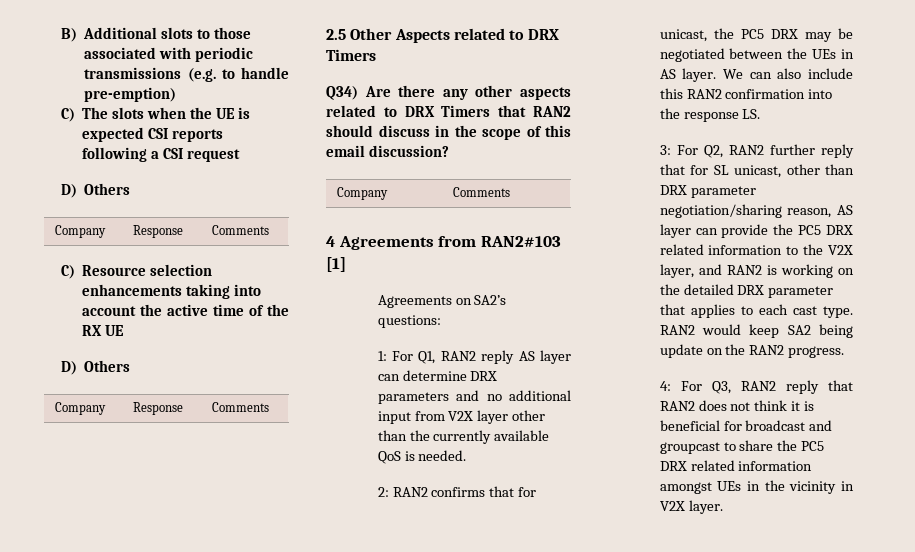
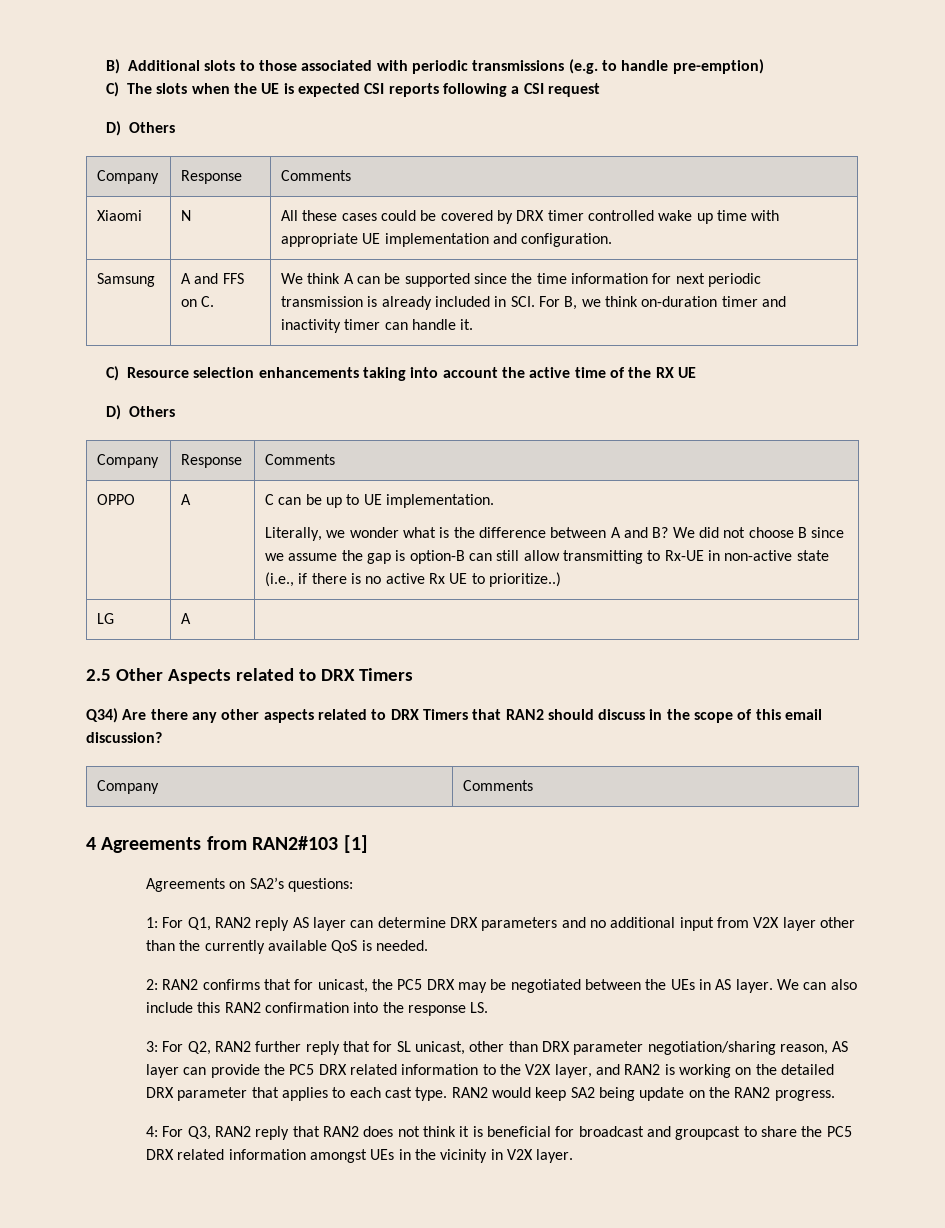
(269, 230) none -> [97,210,143,221] [181,210,192,221] [281,210,780,224] [281,233,613,247] [97,273,156,287] [181,273,244,284] [181,296,215,307] [281,273,761,287] [281,296,786,310] [281,319,474,333] // Xiaomi | N | All these cases could be covered by DRX timer controlled wake up time with appropriate UE implementation and configuration. // Samsung | A and FFS on C. | We think A can be supported since the time information for next periodic transmission is already included in SCI. For B, we think on-duration timer and inactivity timer can handle it.
(269, 407) none -> [97,494,136,505] [181,494,192,505] [265,494,494,508] [265,527,845,541] [265,550,829,564] [265,572,561,587] [97,613,115,624] [181,613,192,624] // OPPO | A | C can be up to UE implementation. // Literally, we wonder what is the difference between A and B? We did not choose B since we assume the gap is option-B can still allow transmitting to Rx-UE in non-active state (i.e., if there is no active Rx UE to prioritize..) // LG | A |

